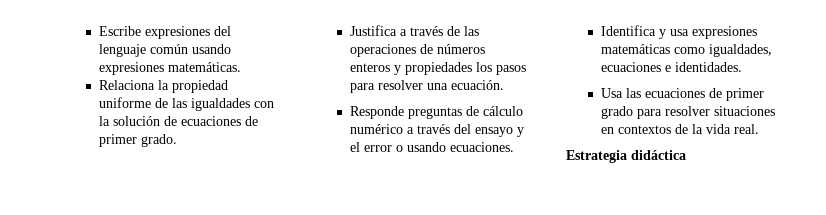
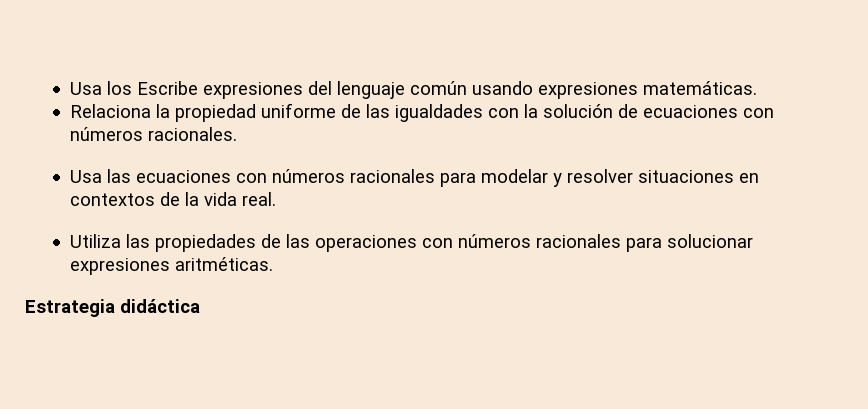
(98, 31) none -> [69,81,132,95] Usa los
[244,116,258,126] [98,134,177,147] [349,25,479,36] [349,44,485,57] [349,62,526,75] [349,80,504,93] [349,106,523,119] [349,124,524,137] [349,142,514,152] [600,25,757,39] [600,44,772,57] [600,62,742,72] [600,88,764,101] [600,106,662,119] de primer grado. // Justifica a través de las operaciones de números enteros y propiedades los pasos para resolver una ecuación. // Responde preguntas de cálculo numérico a través del ensayo y el error o usando ecuaciones. // Identifica y usa expresiones matemáticas como igualdades, ecuaciones e identidades. // Usa las ecuaciones de primer grado para -> [742,108,774,118] [69,127,237,141] [69,169,562,187] con números racionales. // Usa las ecuaciones con números racionales para modelar y
(759, 129) none -> [69,234,753,252] [69,257,273,275] // Utiliza las propiedades de las operaciones con números racionales para solucionar expresiones aritméticas.

